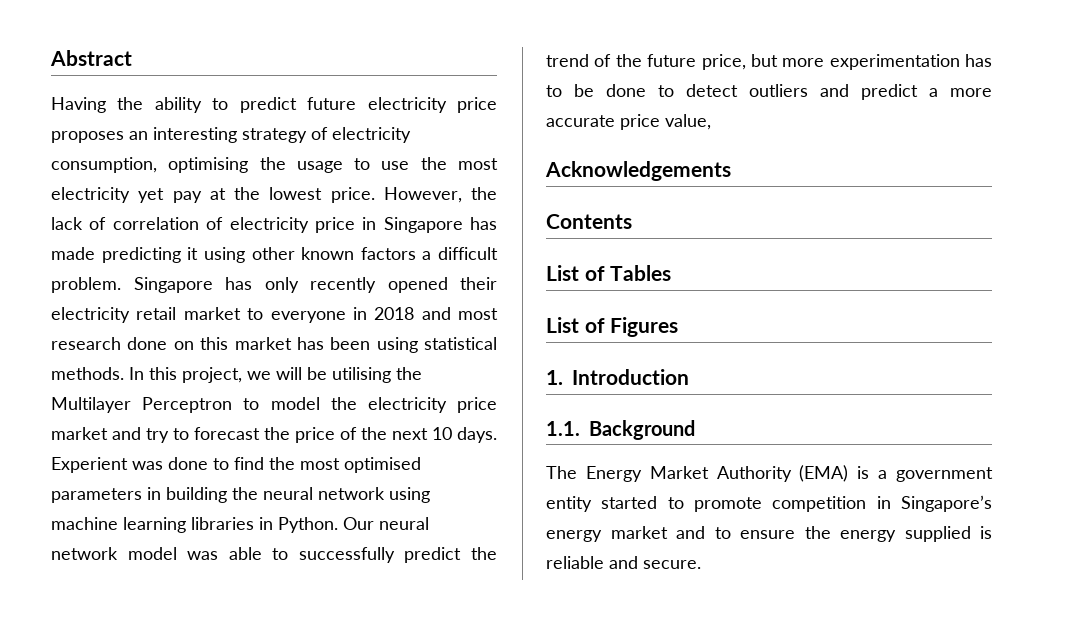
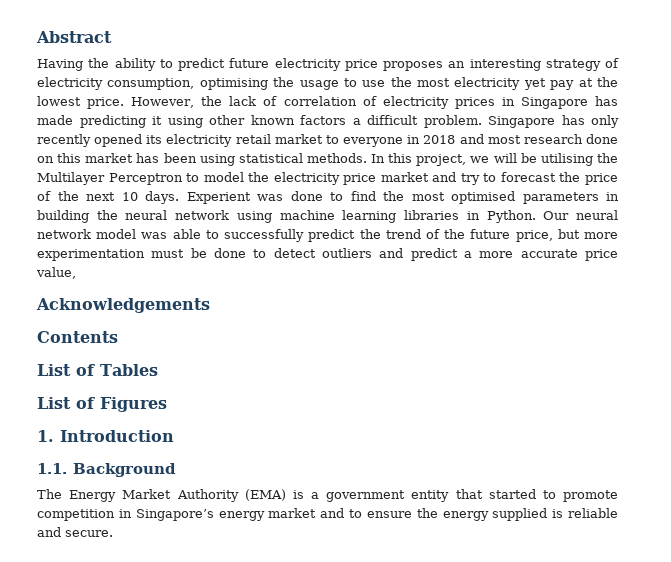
[314,217,355,233] price -> [454,97,495,109] prices
[460,277,497,290] their -> [146,135,163,144] its
[965,54,992,67] [546,85,562,97] has to -> [151,249,185,258] must
(592, 504) none -> [455,489,483,499] that

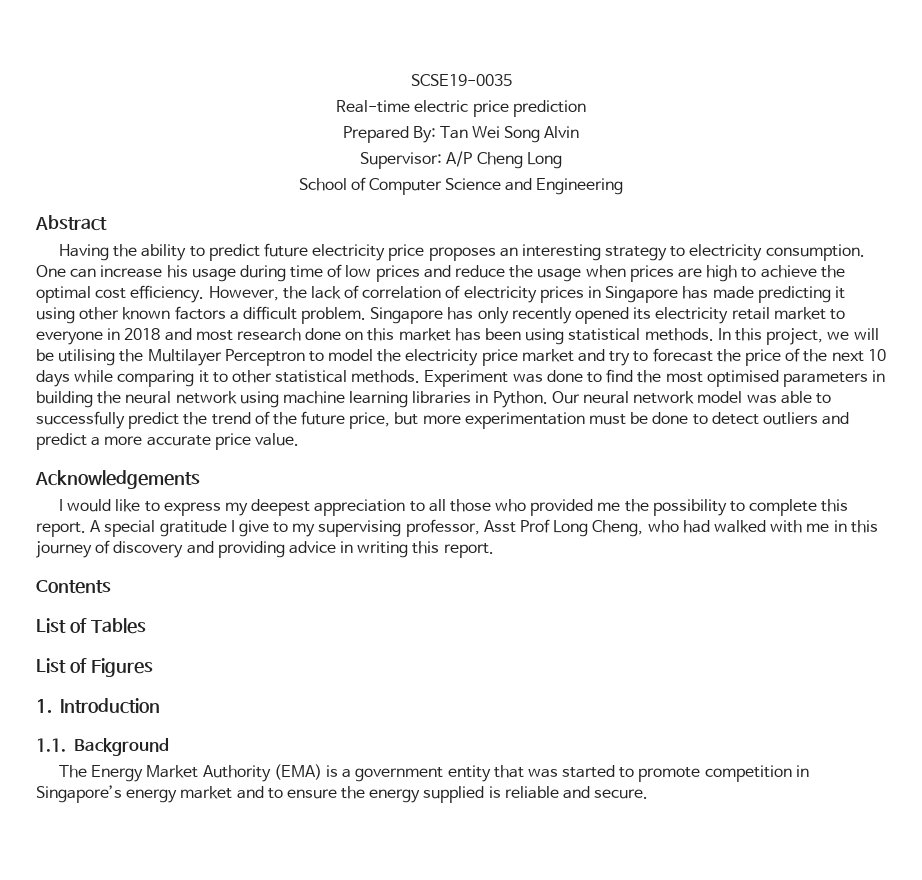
(36, 37) none -> [410,74,512,86] [336,100,586,117] [342,126,580,143] [360,151,562,169] [298,177,624,195] SCSE19-0035 // Real-time electric price prediction // Prepared By: Tan Wei Song Alvin // Supervisor: A/P Cheng Long // School of Computer Science and Engineering //
[605,58,619,68] [37,77,618,90] [37,96,125,109] of electricity consumption, optimising the usage to use the most electricity yet pay at the lowest price. -> [670,244,865,261] [36,264,845,282] [36,285,205,303] to electricity consumption. One can increase his usage during time of low prices and reduce the usage when prices are high to achieve the optimal cost efficiency.
[145,191,251,204] days. Experient -> [36,370,509,387] days while comparing it to other statistical methods. Experiment
[36,267,76,279] value, -> [254,433,299,446] value.
(210, 305) none -> [59,499,849,516] [36,519,878,537] [36,540,494,558] // I would like to express my deepest appreciation to all those who provided me the possibility to complete this report. A special gratitude I give to my supervising professor, Asst Prof Long Cheng, who had walked with me in this journey of discovery and providing advice in writing this report.
(483, 494) none -> [527,768,558,778] was

